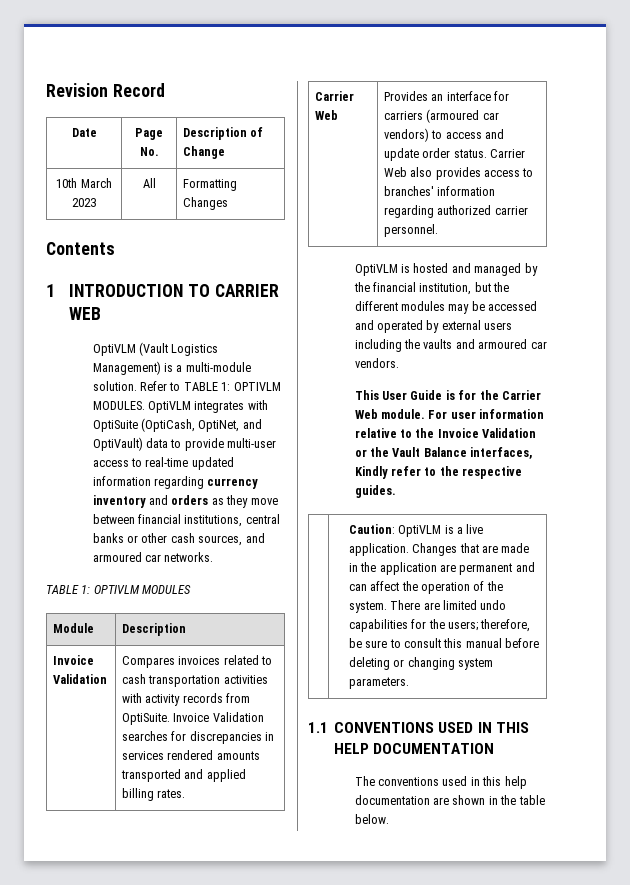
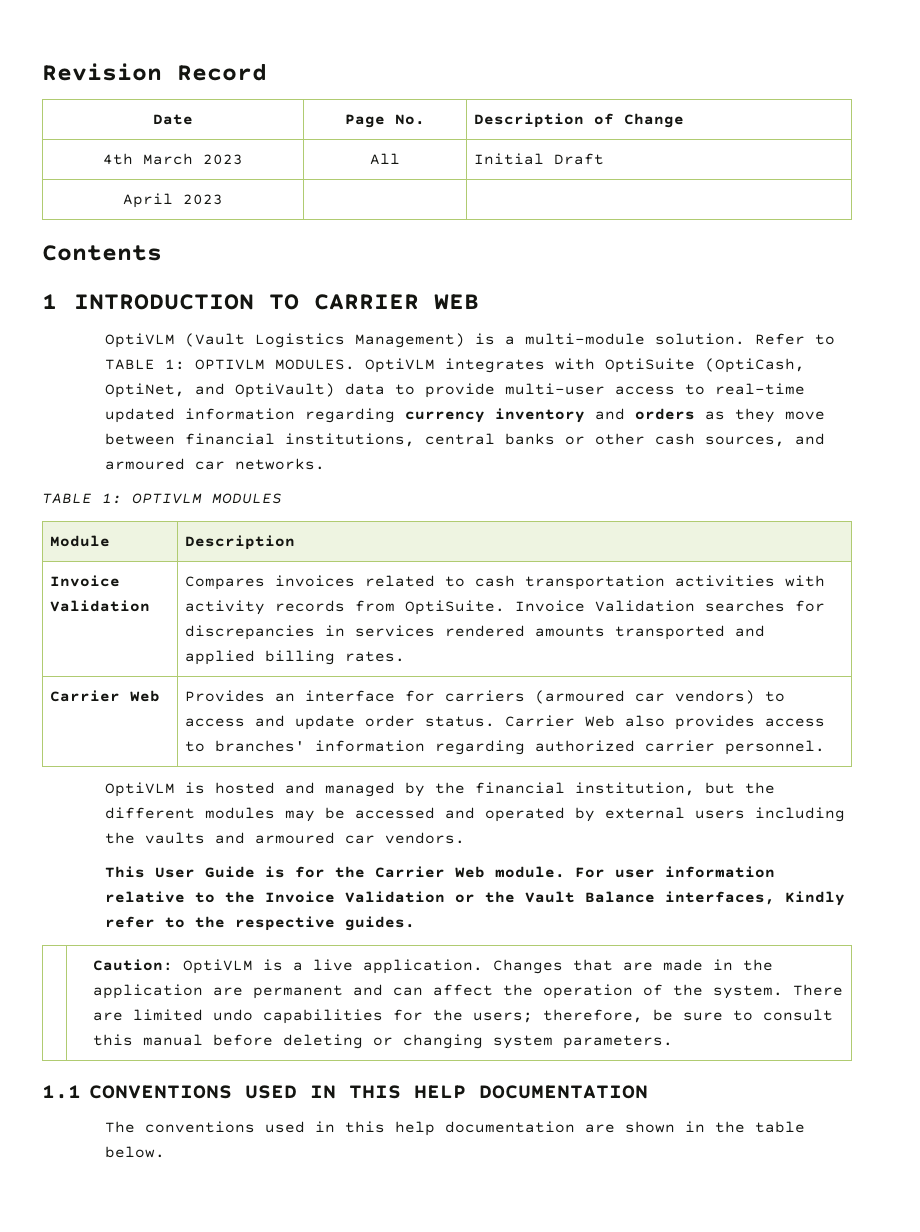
[56,178,78,188] 10th -> [103,153,133,165] 4th
[182,179,237,191] [182,197,228,210] Formatting Changes -> [474,153,605,165] [123,193,223,208] Initial Draft // April 2023 | |

